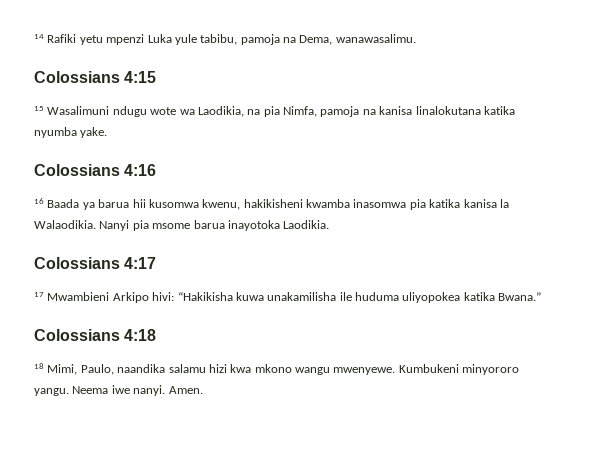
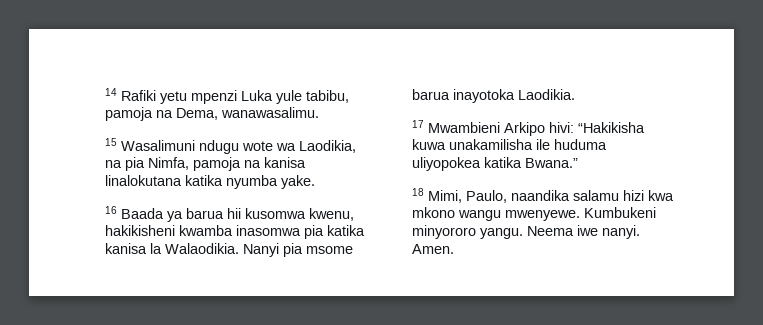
[34,71,157,83] // Colossians 4:15 -> (319, 112) none
[34,164,157,176] // Colossians 4:16 -> (315, 182) none
[34,257,157,269] // Colossians 4:17 -> (575, 94) none
[34,329,157,341] // Colossians 4:18 -> (578, 163) none

